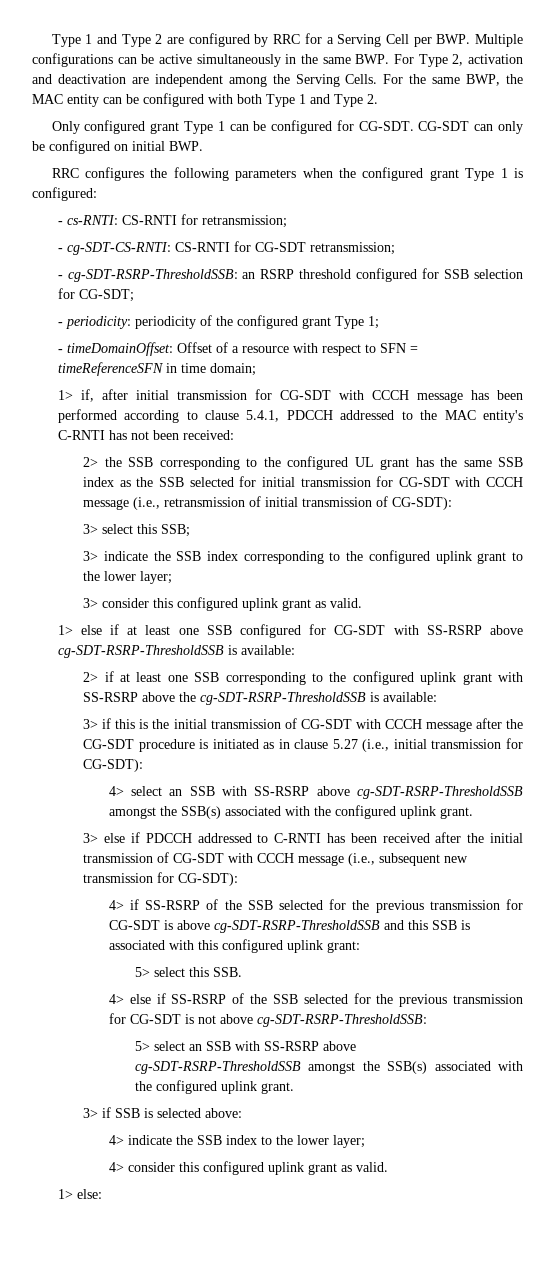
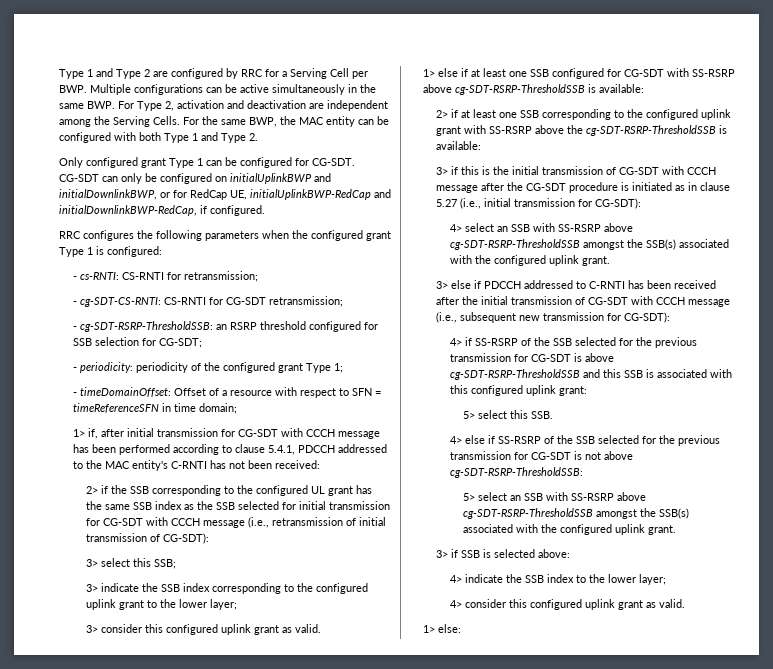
[132,141,203,151] initial BWP. -> [230,173,331,184] [59,189,391,200] [59,205,265,216] initialUplinkBWP and initialDownlinkBWP, or for RedCap UE, initialUplinkBWP-RedCap and initialDownlinkBWP-RedCap, if configured.
(99, 462) none -> [101,485,109,494] if

